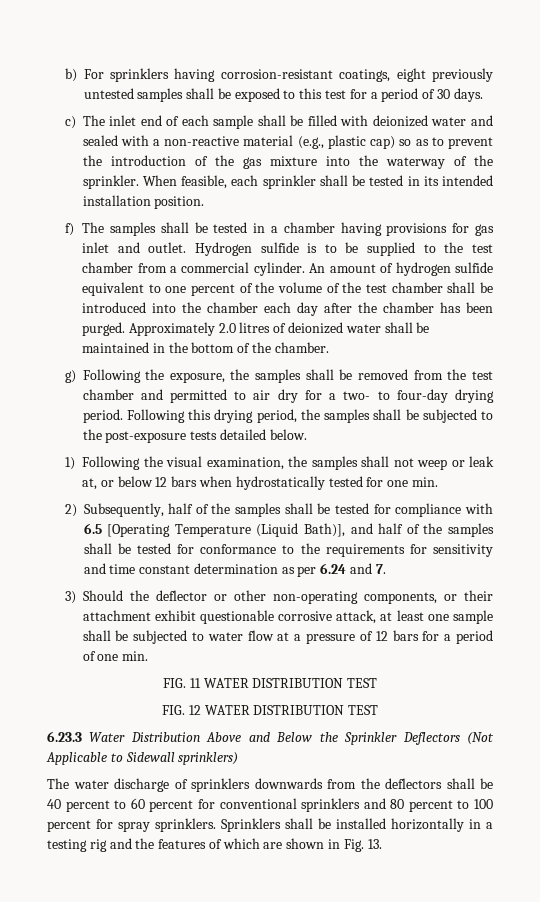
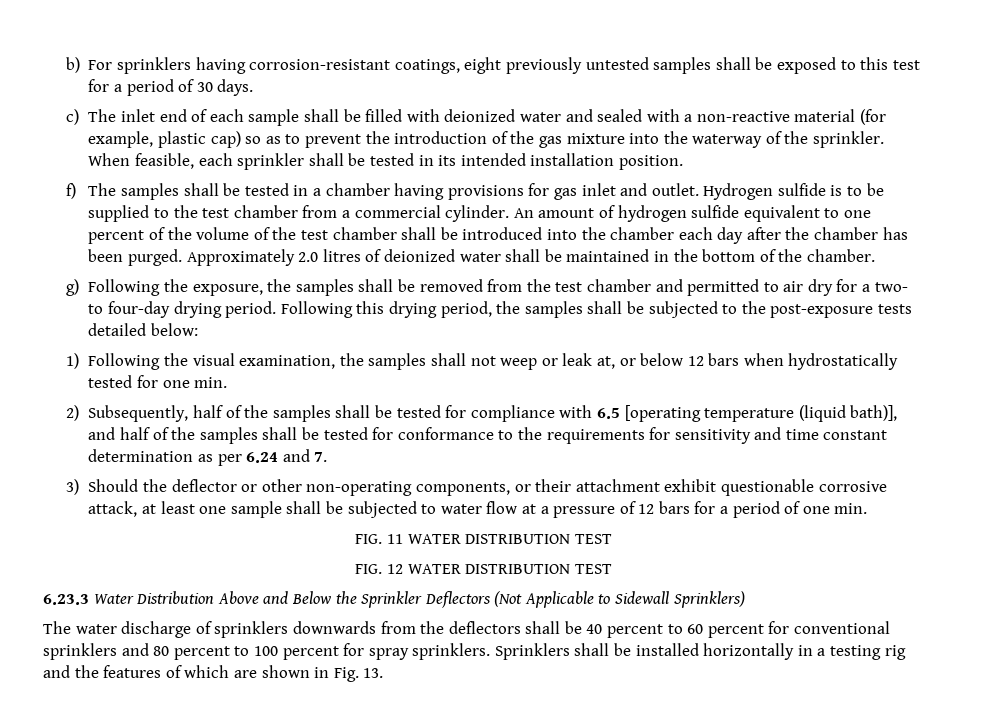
[297,136,324,149] (e.g., -> [860,109,887,125] [88,131,154,148] (for example,
[269,429,307,440] below. -> [151,323,199,336] below:
[107,523,345,537] [Operating Temperature (Liquid Bath)], -> [624,405,898,422] [operating temperature (liquid bath)],
[178,752,239,765] sprinklers) -> [673,591,745,608] Sprinklers)

